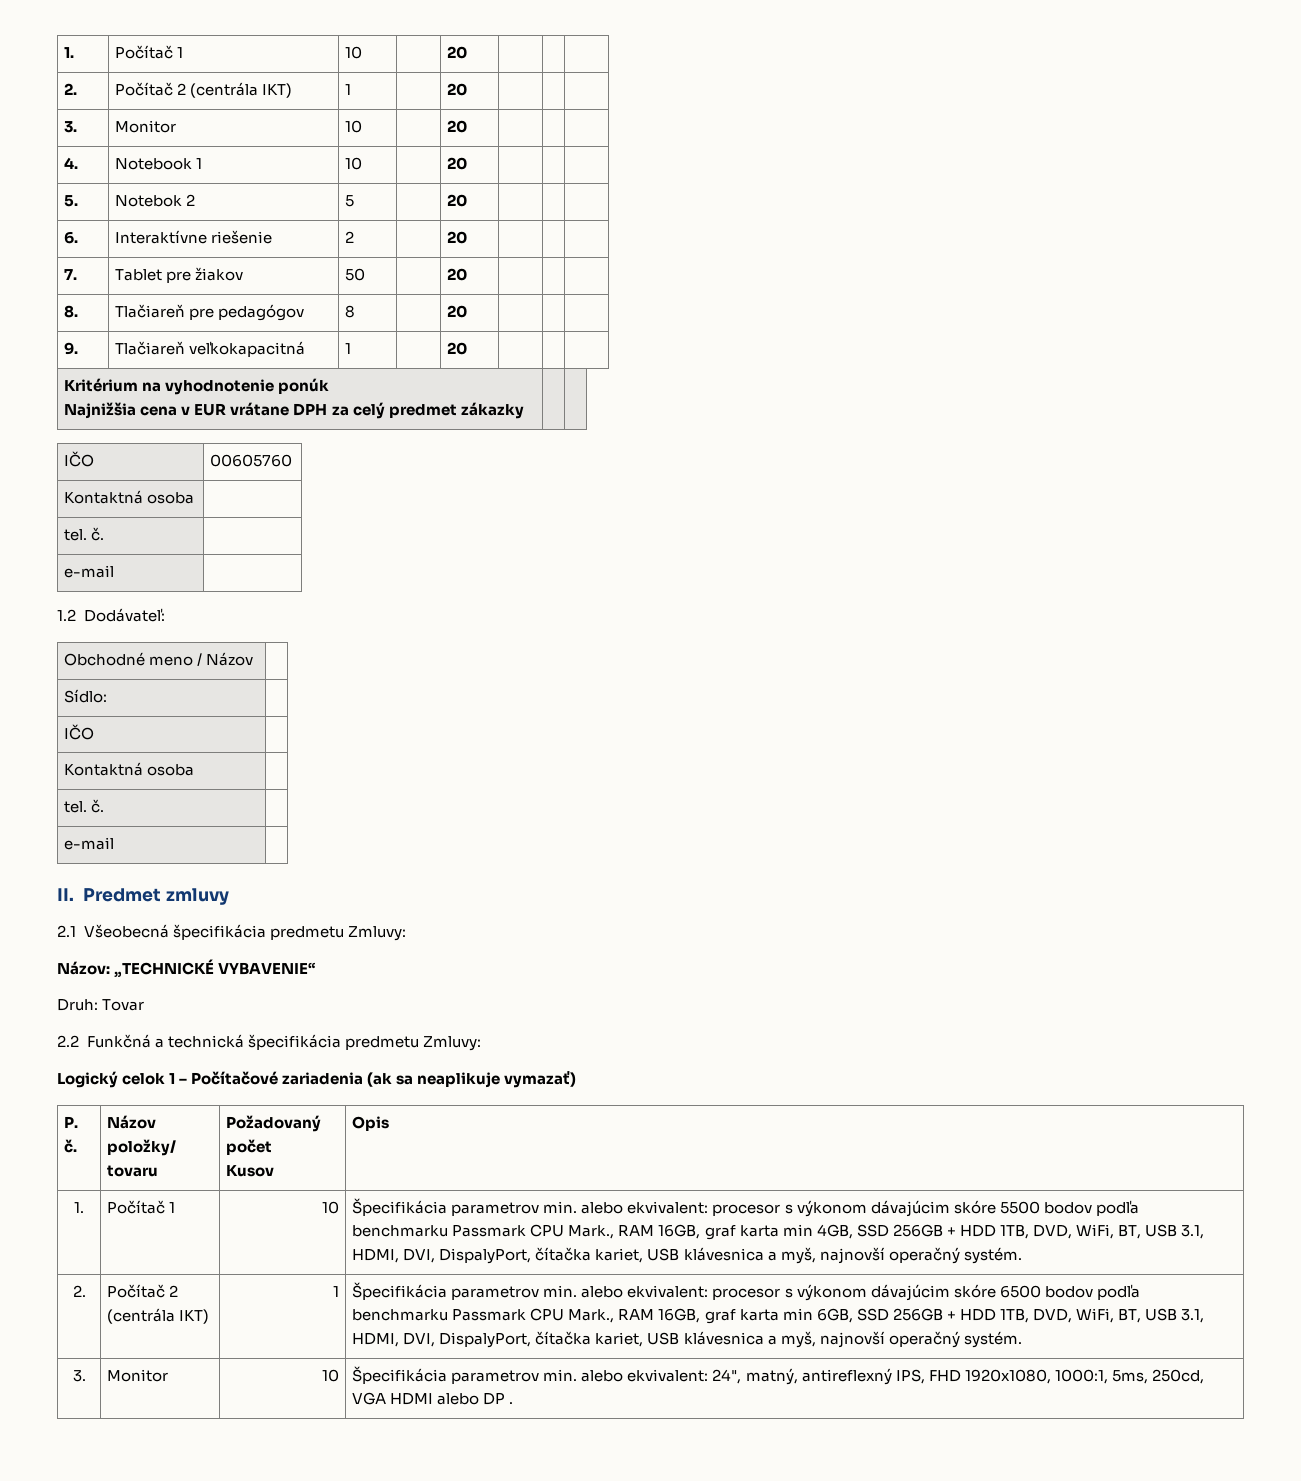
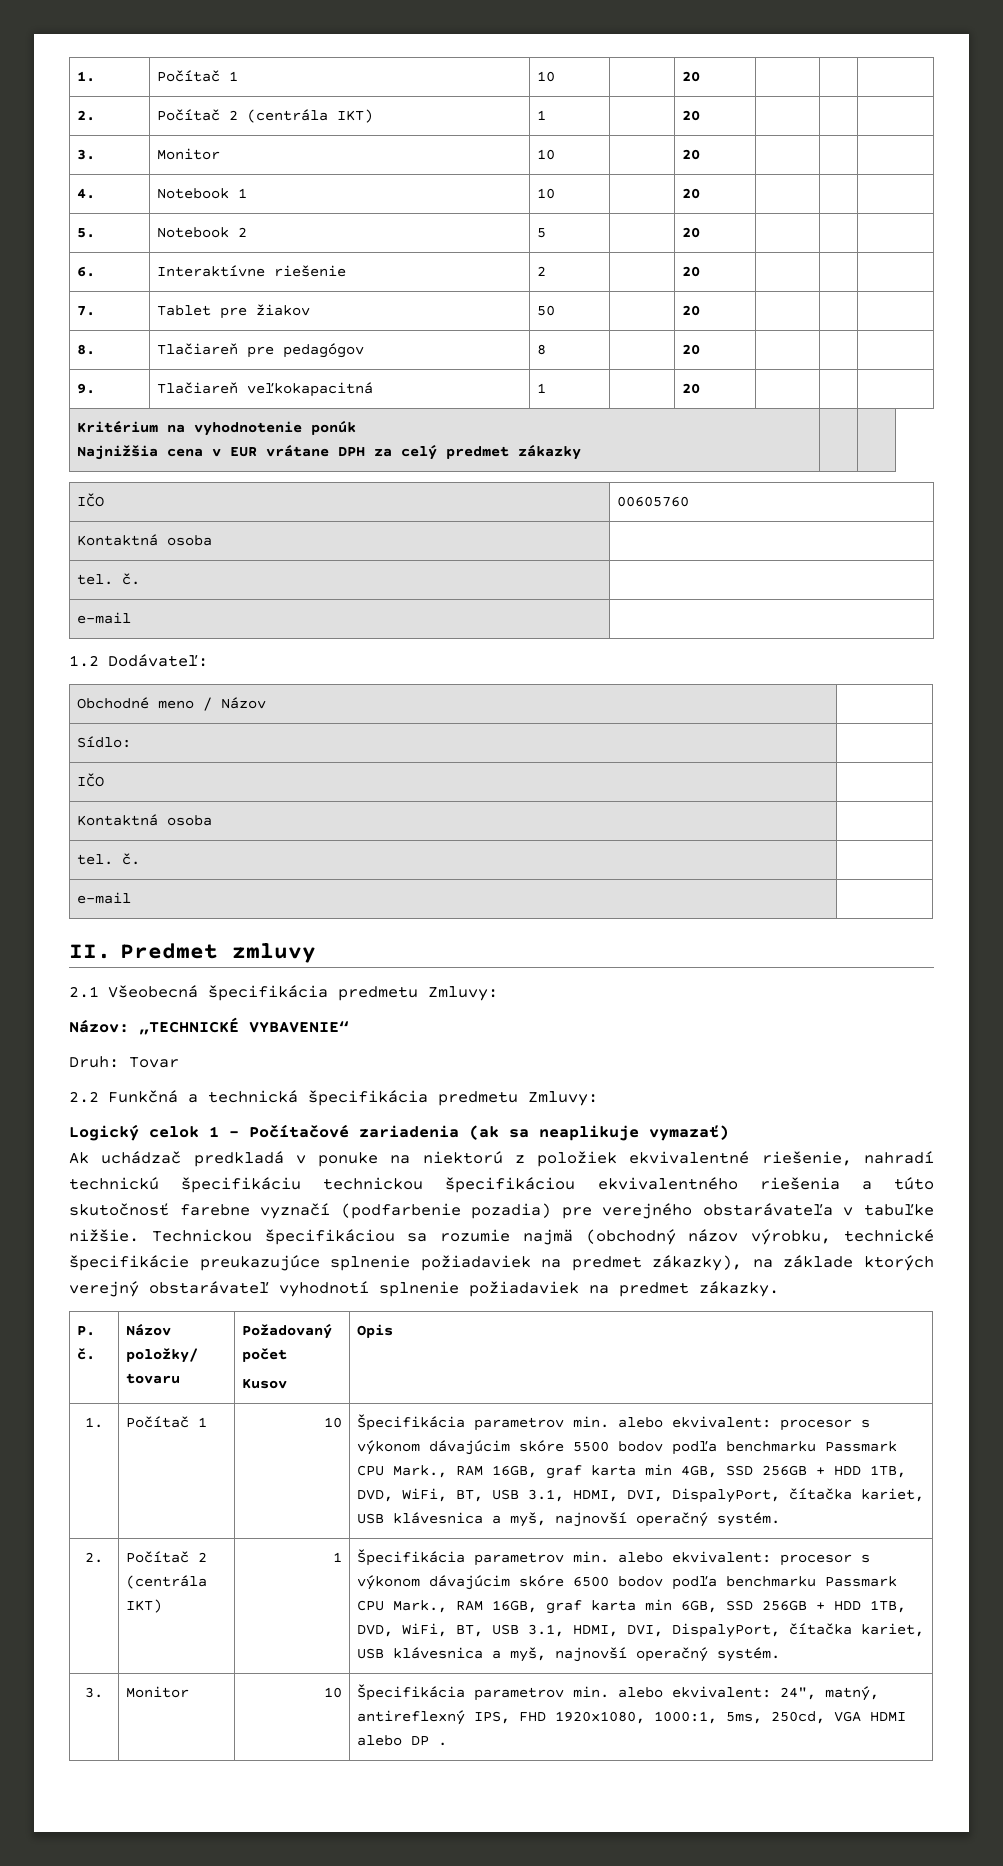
[115,195,183,207] Notebok -> [157,227,230,238] Notebook
(577, 1079) none -> [69,1151,934,1167] [69,1177,934,1193] [69,1203,934,1219] [69,1229,935,1245] [69,1255,934,1271] [69,1281,779,1297] // Ak uchádzač predkladá v ponuke na niektorú z položiek ekvivalentné riešenie, nahradí technickú špecifikáciu technickou špecifikáciou ekvivalentného riešenia a túto skutočnosť farebne vyznačí (podfarbenie pozadia) pre verejného obstarávateľa v tabuľke nižšie. Technickou špecifikáciou sa rozumie najmä (obchodný názov výrobku, technické špecifikácie preukazujúce splnenie požiadaviek na predmet zákazky), na základe ktorých verejný obstarávateľ vyhodnotí splnenie požiadaviek na predmet zákazky.

